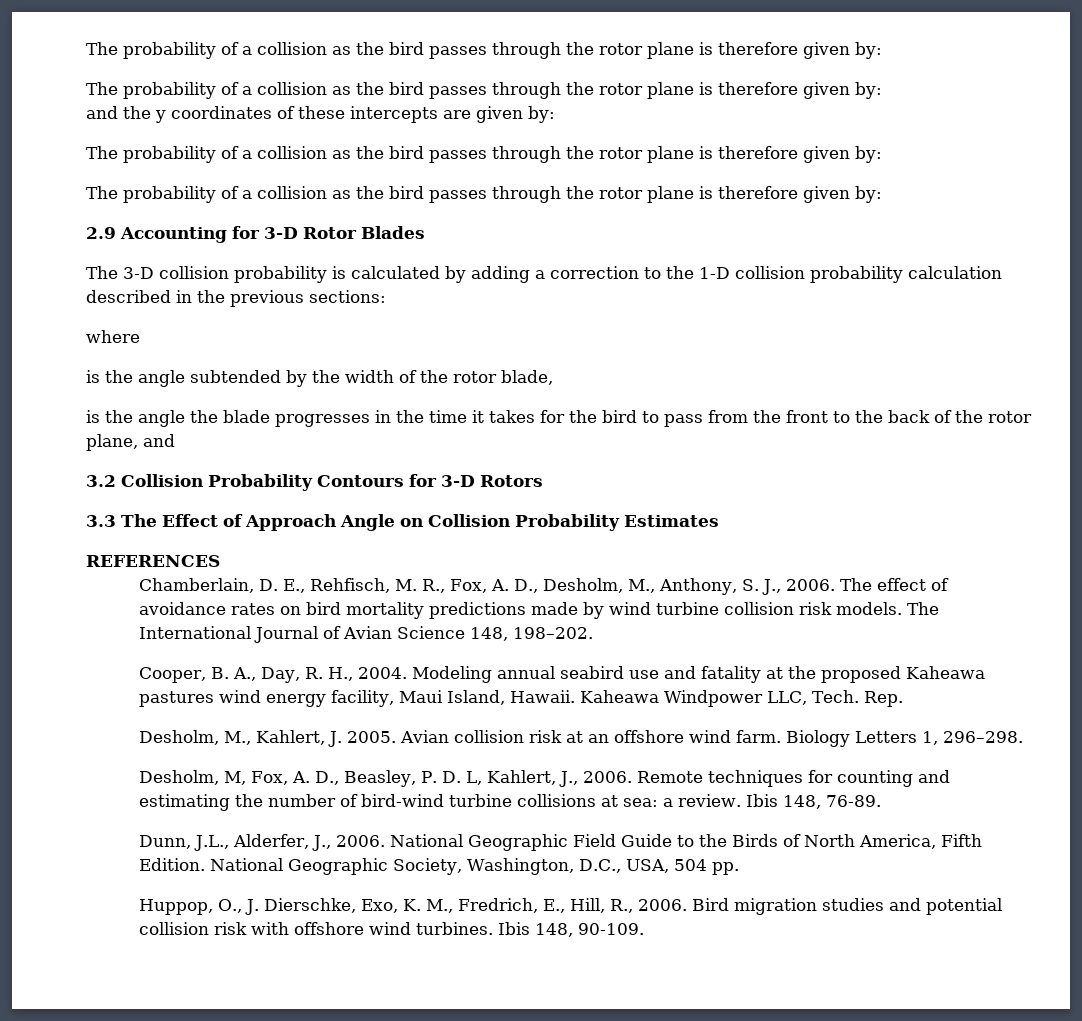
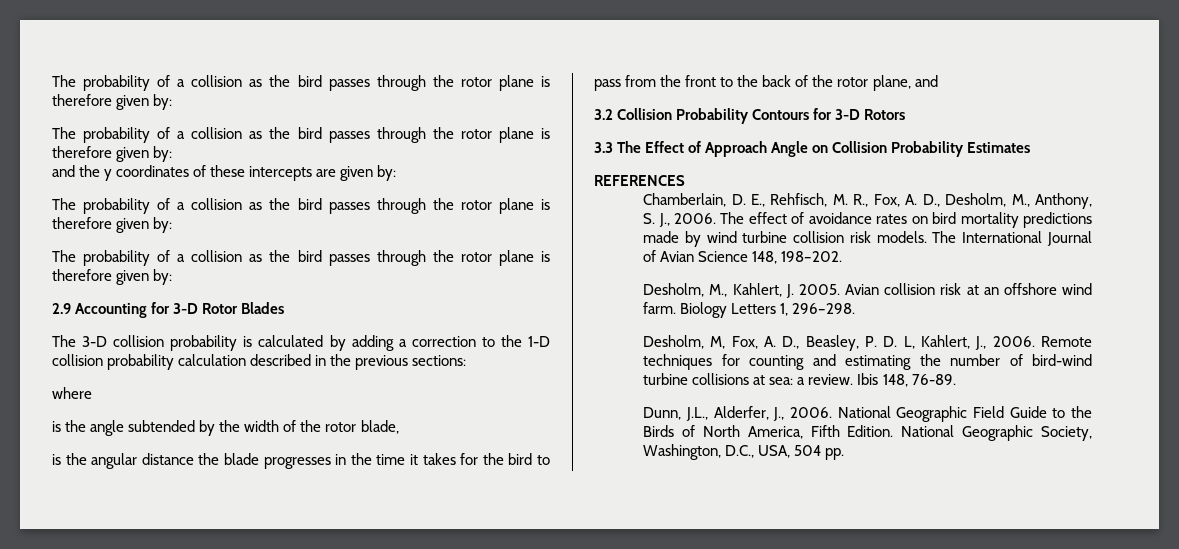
[138,410,185,427] angle -> [91,453,194,469] angular distance
[139,666,986,683] [139,690,904,707] // Cooper, B. A., Day, R. H., 2004. Modeling annual seabird use and fatality at the proposed Kaheawa pastures wind energy facility, Maui Island, Hawaii. Kaheawa Windpower LLC, Tech. Rep. -> (843, 256) none
[139,898,1003,915] [139,922,645,937] // Huppop, O., J. Dierschke, Exo, K. M., Fredrich, E., Hill, R., 2006. Bird migration studies and potential collision risk with offshore wind turbines. Ibis 148, 90-109. -> (845, 454) none

